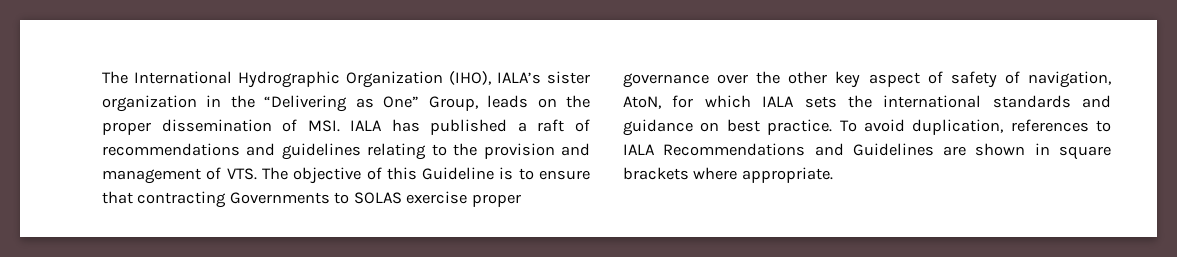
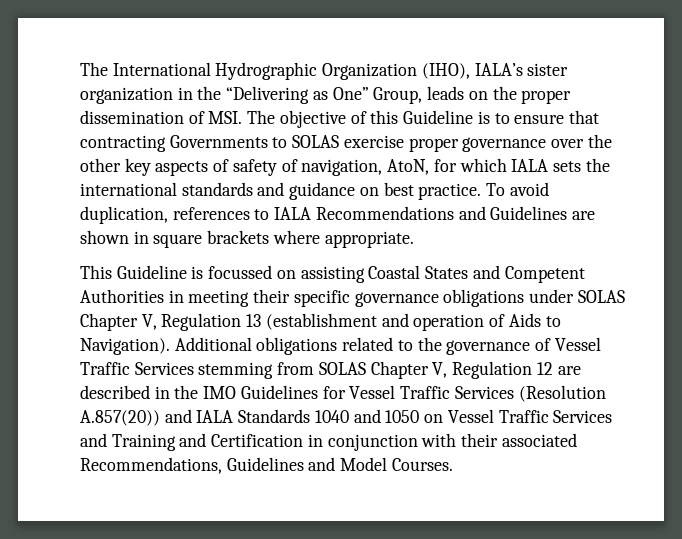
[350,119,590,135] [102,143,590,160] [102,167,257,184] IALA has published a raft of recommendations and guidelines relating to the provision and management of VTS. -> (243, 117) none
[868,72,920,87] aspect -> [155,161,209,176] aspects
(833, 175) none -> [80,265,585,283] [80,289,625,307] [80,313,561,331] [80,337,601,355] [80,361,581,379] [80,385,606,402] [80,409,613,426] [80,433,577,451] [80,457,453,474] // This Guideline is focussed on assisting Coastal States and Competent Authorities in meeting their specific governance obligations under SOLAS Chapter V, Regulation 13 (establishment and operation of Aids to Navigation). Additional obligations related to the governance of Vessel Traffic Services stemming from SOLAS Chapter V, Regulation 12 are described in the IMO Guidelines for Vessel Traffic Services (Resolution A.857(20)) and IALA Standards 1040 and 1050 on Vessel Traffic Services and Training and Certification in conjunction with their associated Recommendations, Guidelines and Model Courses.

